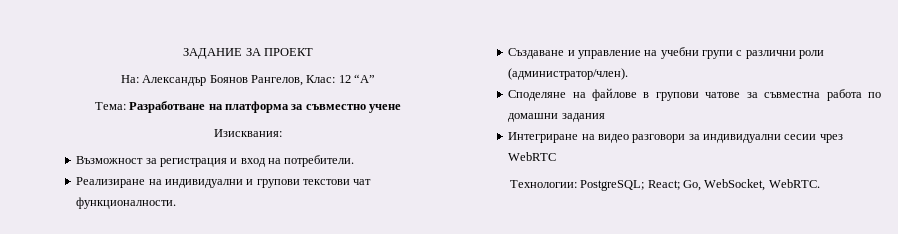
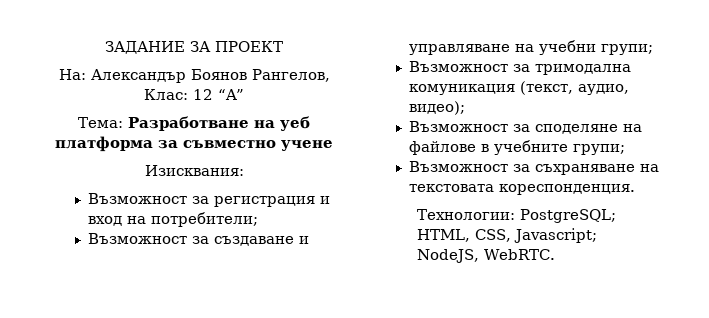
(223, 107) none -> [280,116,310,131] уеб
[284,155,355,167] [76,177,372,188] [76,197,177,209] [508,47,825,59] [508,68,629,80] [508,88,881,101] [508,113,605,122] [508,132,843,143] [508,152,557,161] [509,179,766,191] потребители. // Реализиране на индивидуални и групови текстови чат функционалности. // Създаване и управление на учебни групи с различни роли (администратор/член). // Споделяне на файлове в групови чатове за съвместна работа по домашни задания // Интегриране на видео разговори за индивидуални сесии чрез WebRTC // Технологии: PostgreSQL; React; Go, WebSocket, -> [150,212,258,227] [87,233,309,246] [408,40,653,55] [408,61,631,75] [408,81,629,95] [408,101,465,115] [408,121,642,134] [408,140,625,155] [408,161,659,175] [408,184,635,195] [416,209,616,223] [416,228,597,243] [416,249,479,263] потребители; // Възможност за създаване и управляване на учебни групи; // Възможност за тримодaлна комуникация (текст, аудио, видео); // Възможност за споделяне на файлове в учебните групи; // Възможност за съхраняване на текстовата кореспонденция. // Технологии: PostgreSQL; HTML, CSS, Javascript; NodeJS,

